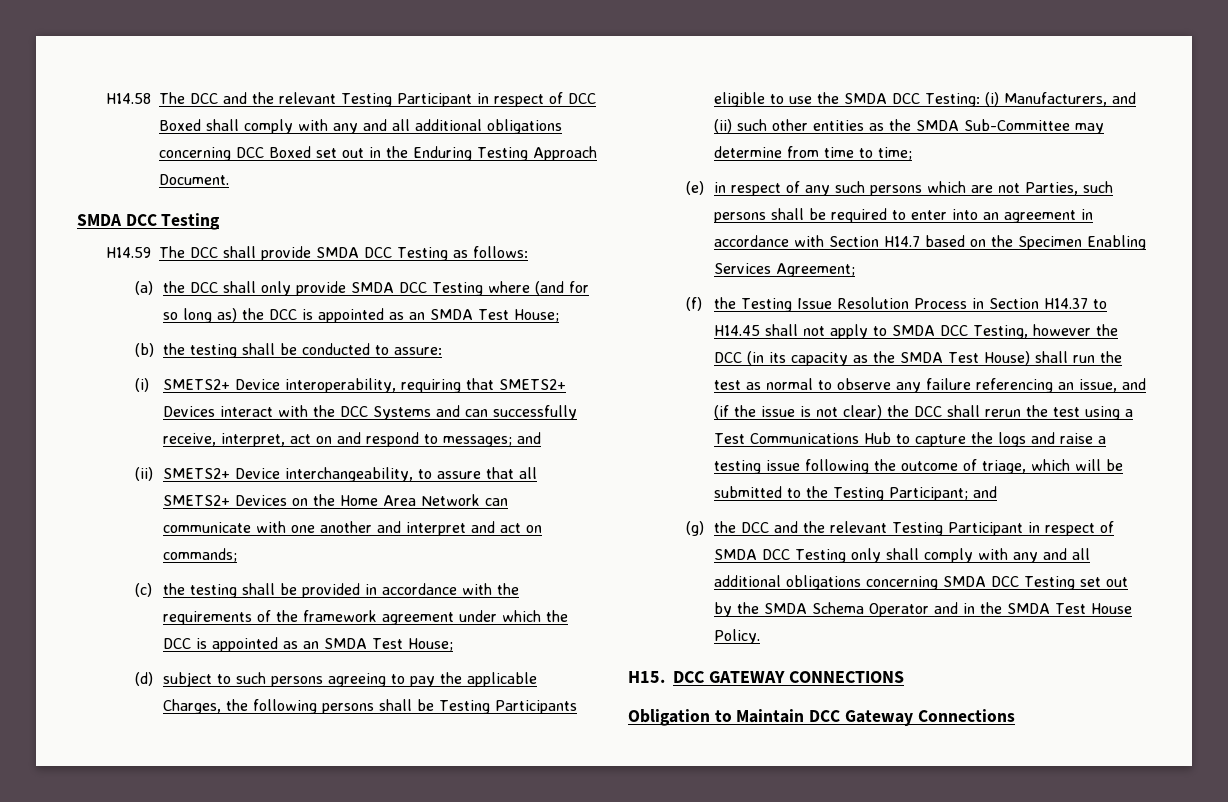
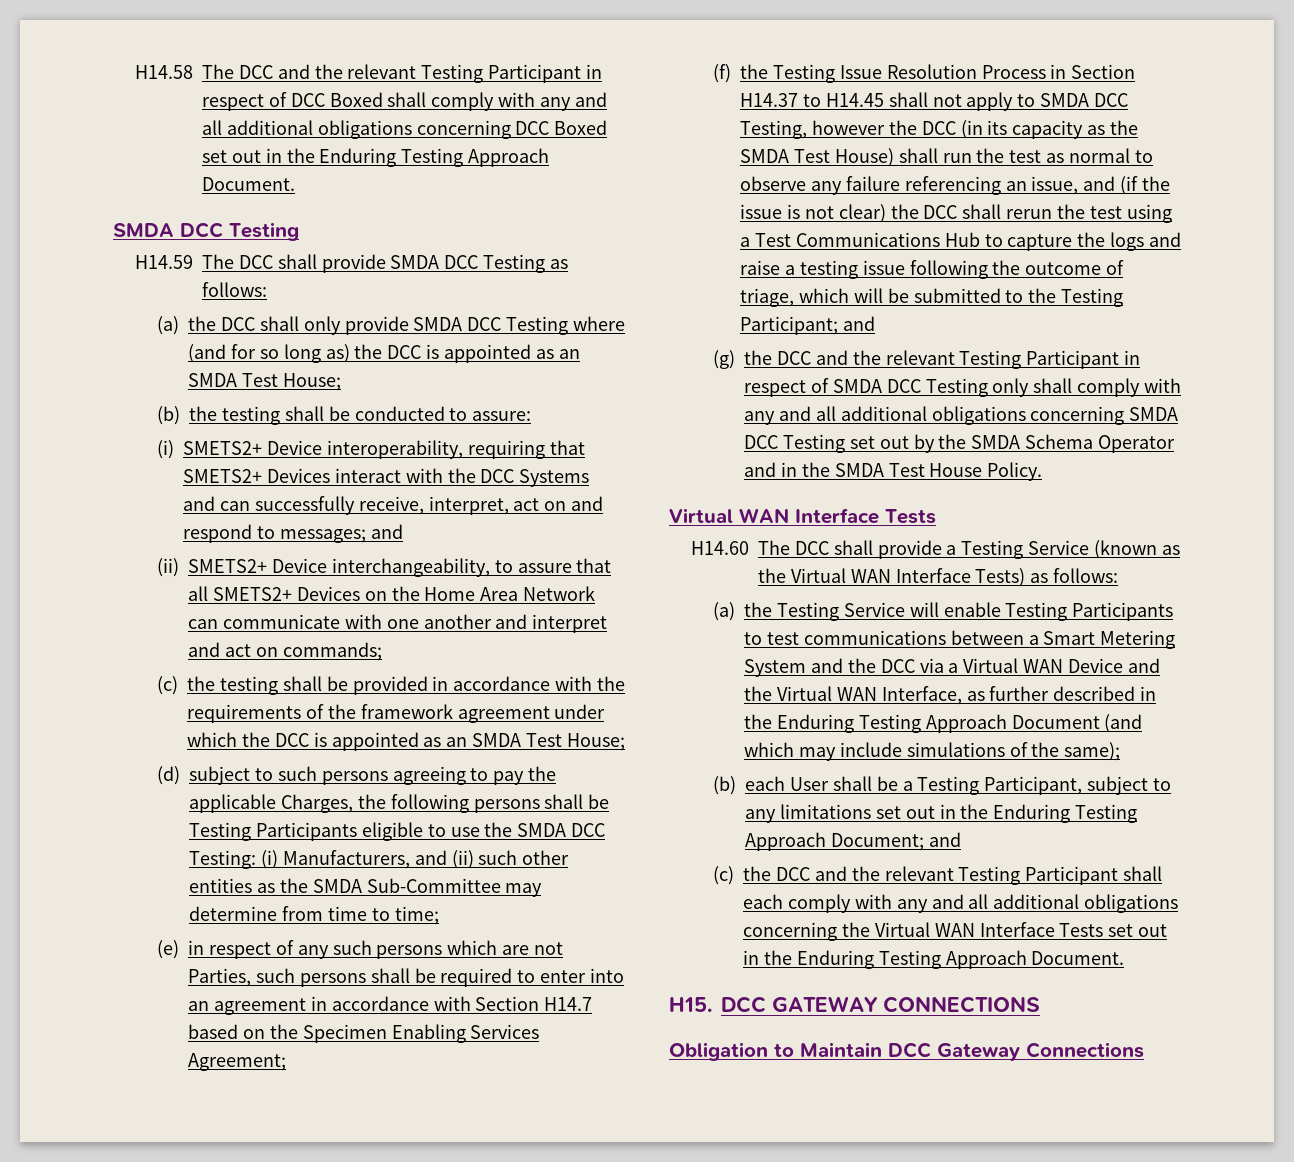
(761, 636) none -> [669,508,936,524] [691,540,1180,559] [758,568,1119,587] [713,602,1174,621] [744,630,1176,649] [744,658,1160,677] [744,686,1157,705] [744,714,1143,733] [744,742,1121,761] [713,776,1171,795] [745,804,1138,823] [745,832,961,851] [713,866,1163,885] [743,894,1179,913] [743,922,1168,941] [743,950,1125,969] // Virtual WAN Interface Tests // H14.60 The DCC shall provide a Testing Service (known as the Virtual WAN Interface Tests) as follows: // (a) the Testing Service will enable Testing Participants to test communications between a Smart Metering System and the DCC via a Virtual WAN Device and the Virtual WAN Interface, as further described in the Enduring Testing Approach Document (and which may include simulations of the same); // (b) each User shall be a Testing Participant, subject to any limitations set out in the Enduring Testing Approach Document; and // (c) the DCC and the relevant Testing Participant shall each comply with any and all additional obligations concerning the Virtual WAN Interface Tests set out in the Enduring Testing Approach Document.

